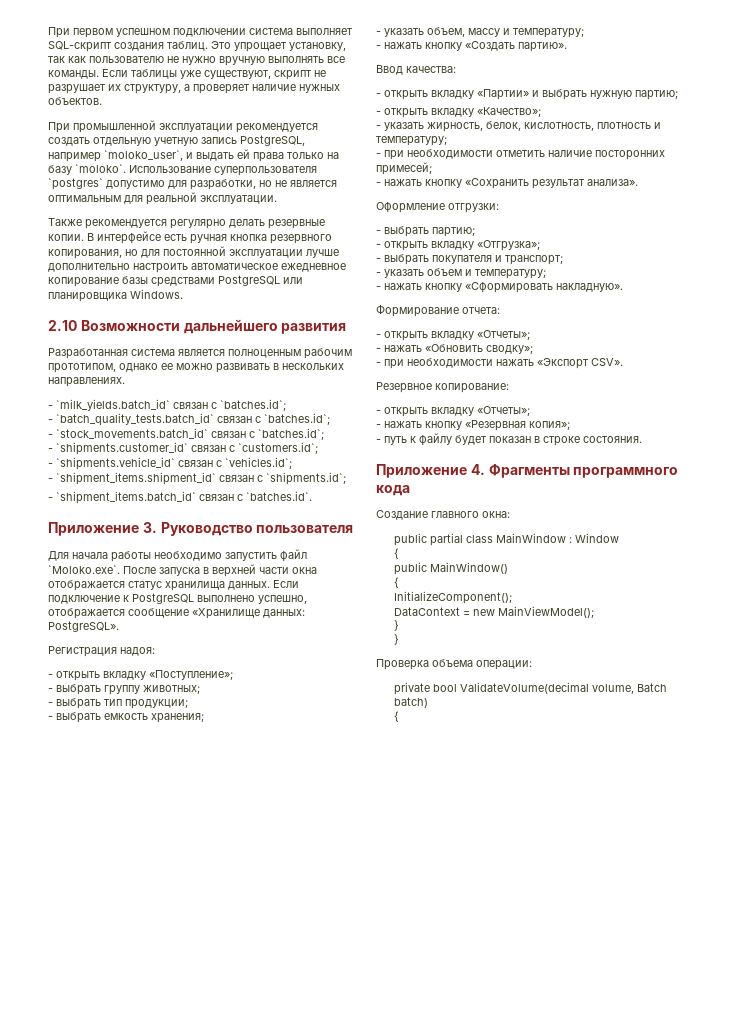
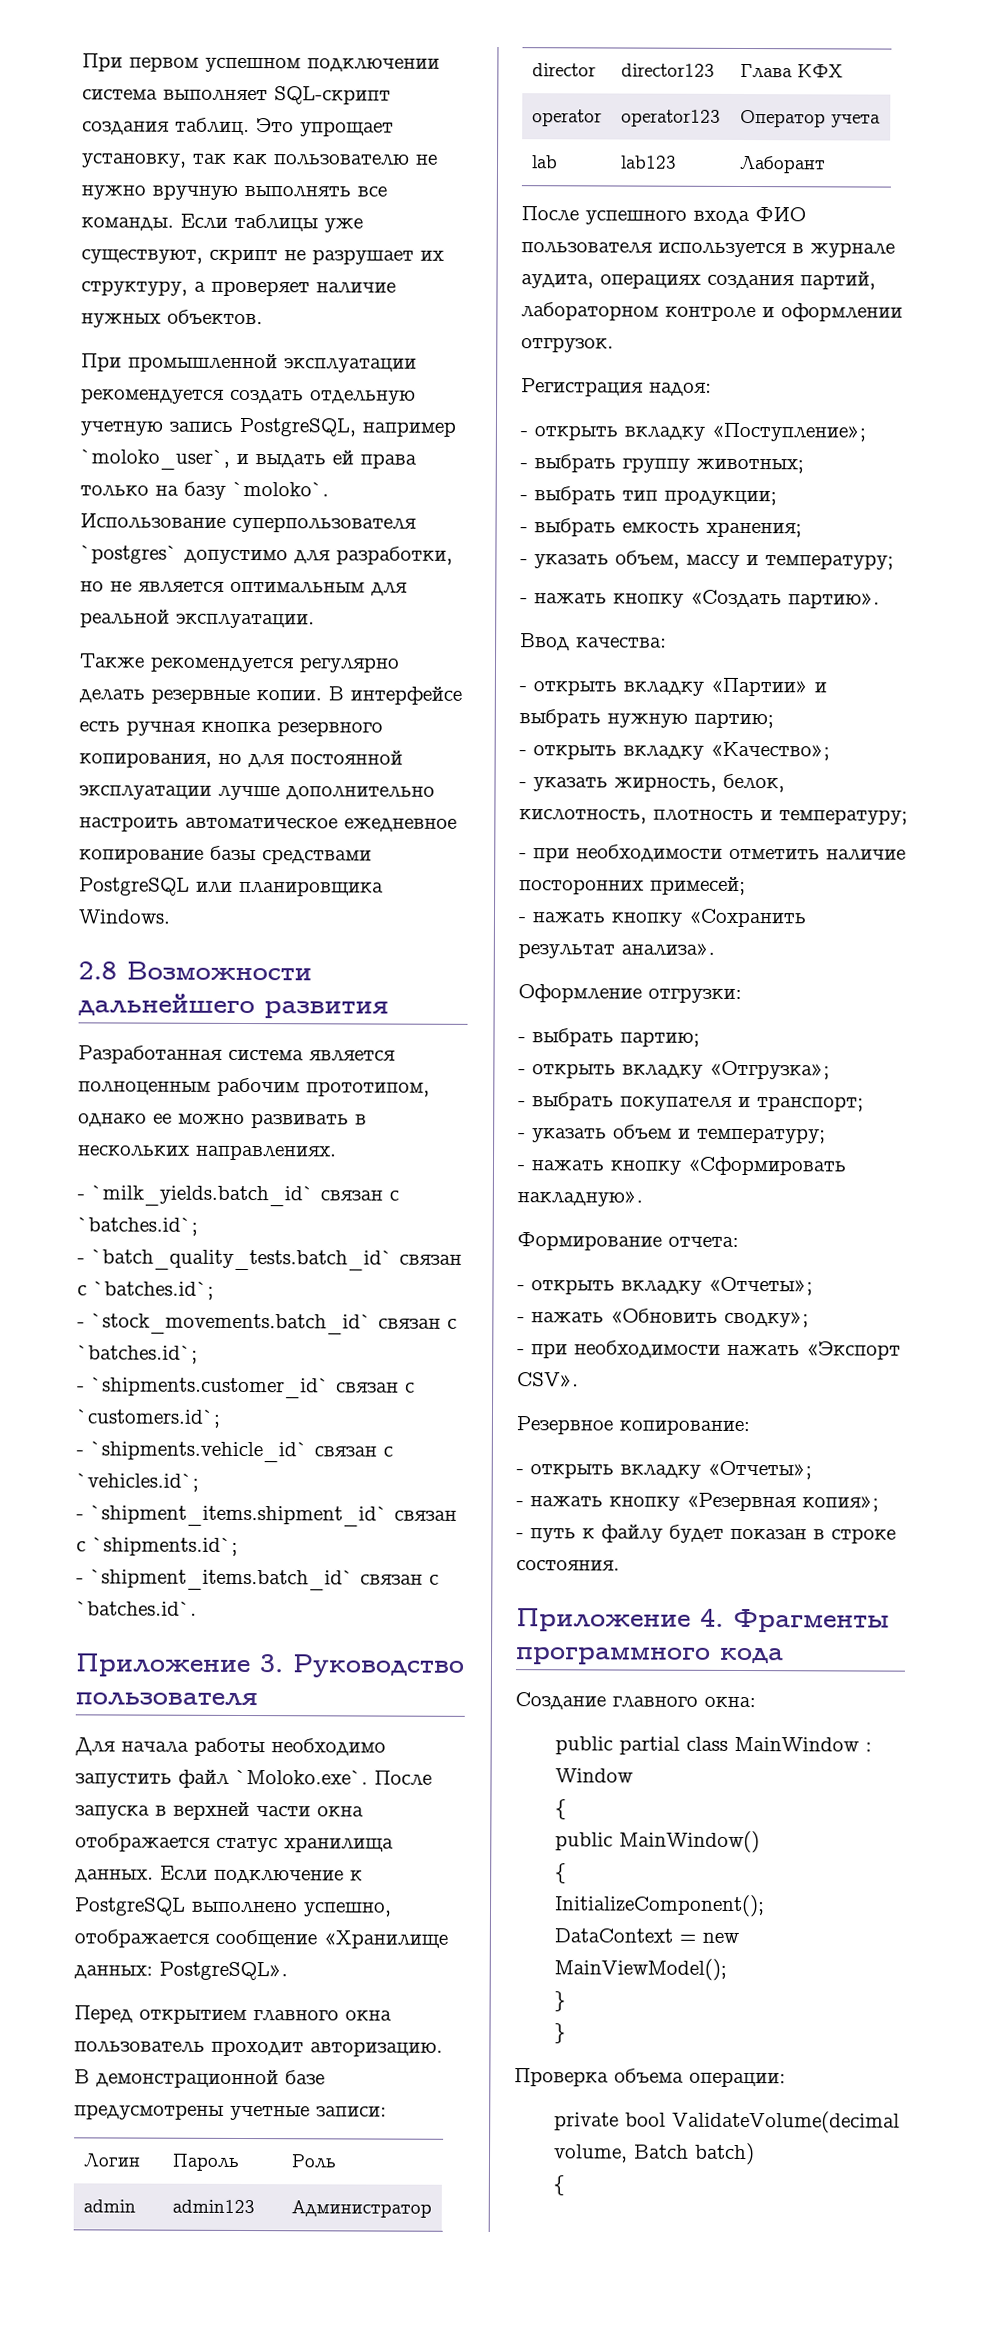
[48,320,77,331] 2.10 -> [78,961,117,980] 2.8
(119, 626) none -> [74,2005,392,2025] [74,2040,443,2057] [74,2069,325,2089] [74,2104,387,2121] [82,2153,141,2167] [171,2153,240,2171] [290,2154,337,2169] [82,2199,136,2213] [171,2199,255,2214] [290,2200,432,2218] [531,63,596,77] [620,63,715,77] [739,63,843,79] [531,109,602,127] [620,109,721,127] [739,109,881,128] [530,155,558,169] [619,155,677,169] [738,155,826,174] [521,206,806,225] [521,242,895,258] [521,271,876,290] [521,302,903,322] [521,337,614,353] // Перед открытием главного окна пользователь проходит авторизацию. В демонстрационной базе предусмотрены учетные записи: // Логин | Пароль | Роль // admin | admin123 | Администратор // director | director123 | Глава КФХ // operator | operator123 | Оператор учета // lab | lab123 | Лаборант // После успешного входа ФИО пользователя используется в журнале аудита, операциях создания партий, лабораторном контроле и оформлении отгрузок.

